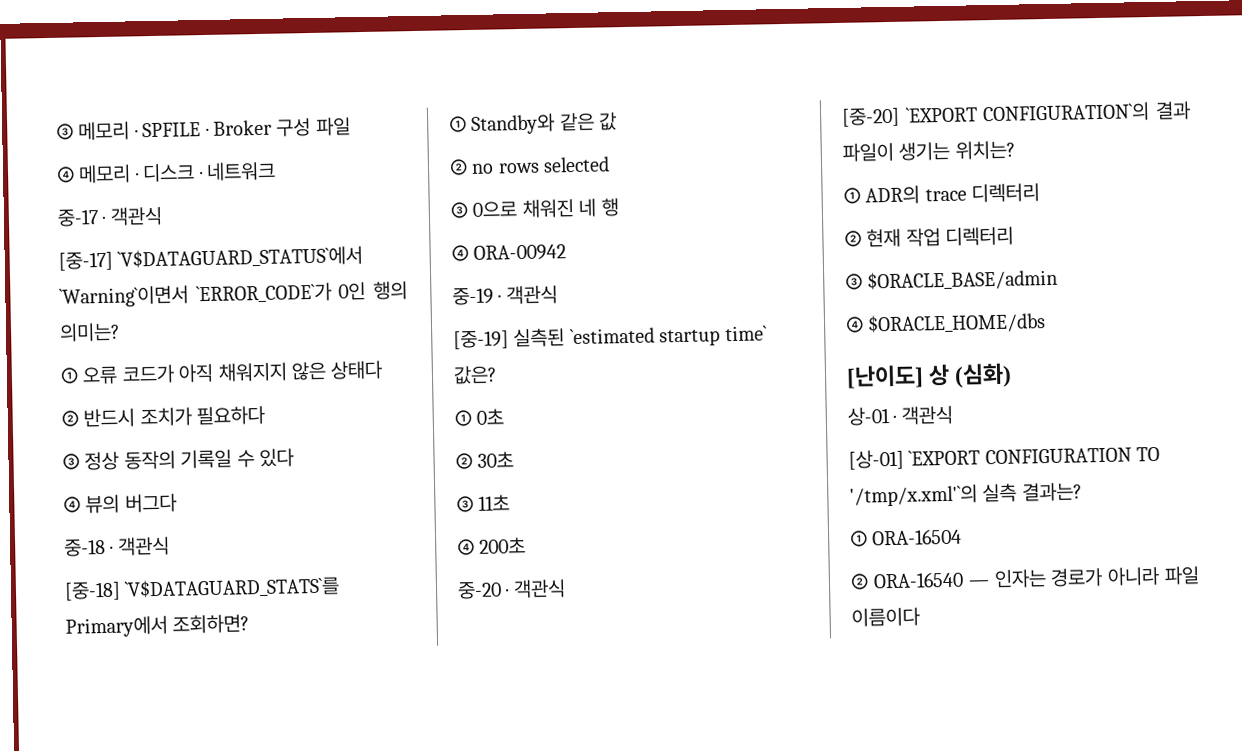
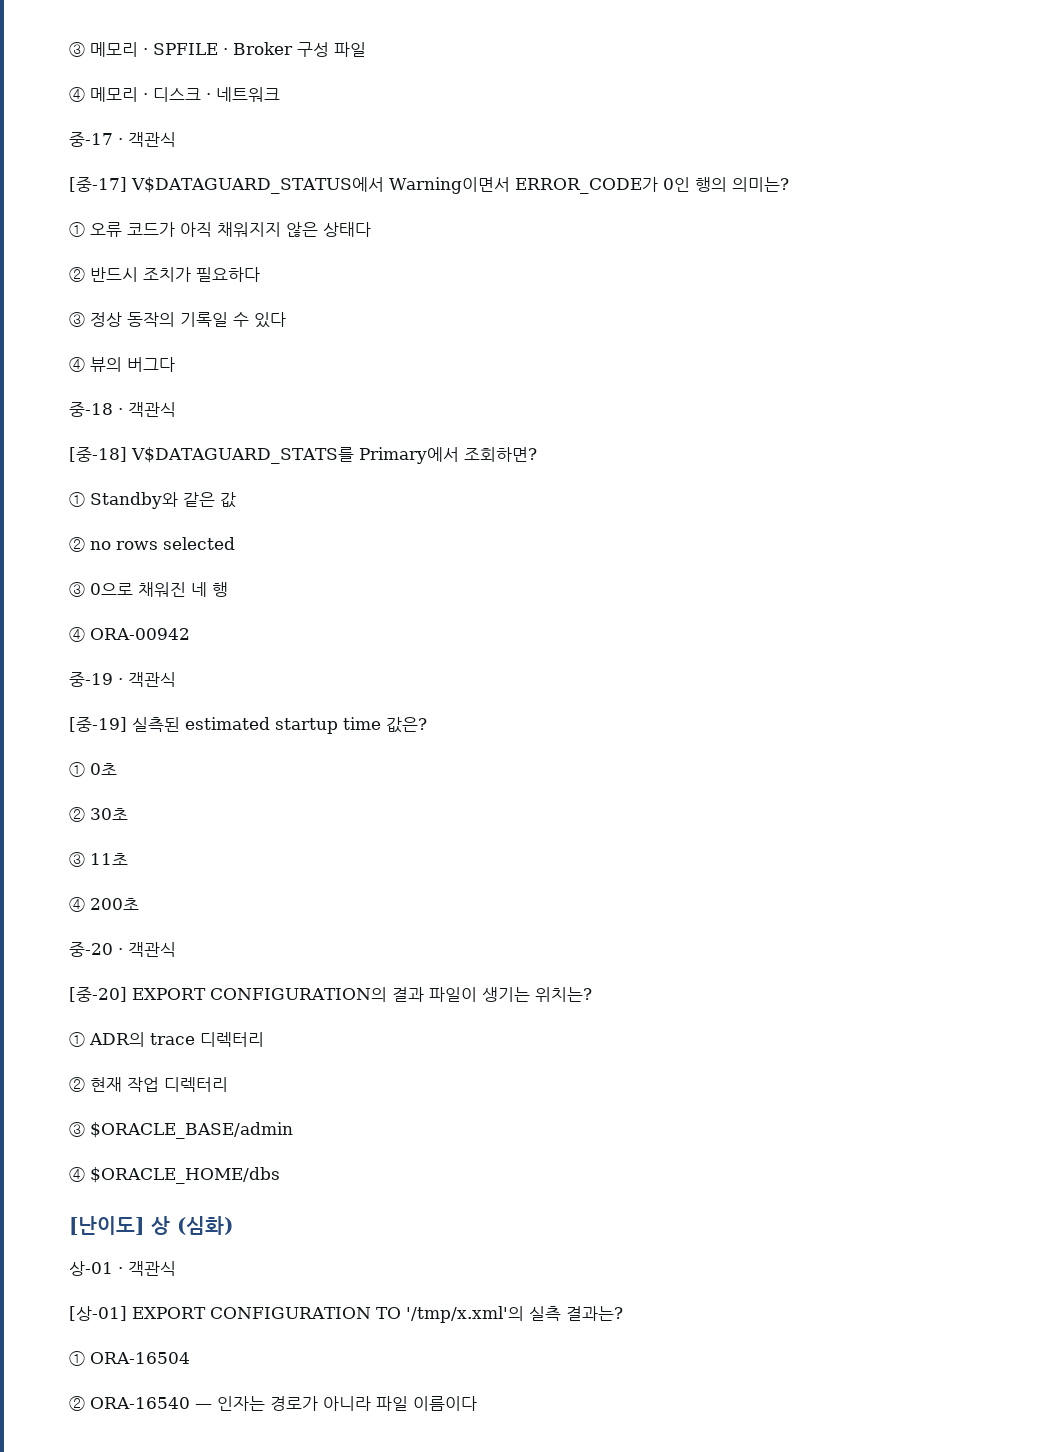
[117,246,364,269] [59,282,332,308] `V$DATAGUARD_STATUS`에서 `Warning`이면서 `ERROR_CODE`가 -> [131,177,658,194] V$DATAGUARD_STATUS에서 Warning이면서 ERROR_CODE가
[124,576,341,599] `V$DATAGUARD_STATS`를 -> [131,447,354,464] V$DATAGUARD_STATS를
[569,325,768,347] `estimated startup time` -> [185,717,381,734] estimated startup time
[904,102,1151,124] `EXPORT CONFIGURATION`의 -> [132,987,387,1002] EXPORT CONFIGURATION의
[908,449,981,466] `EXPORT -> [132,1307,206,1319] EXPORT
[849,484,978,507] '/tmp/x.xml'`의 -> [405,1306,524,1323] '/tmp/x.xml'의

